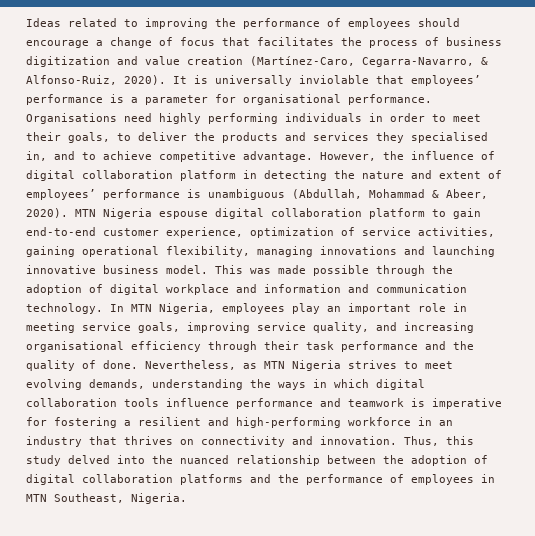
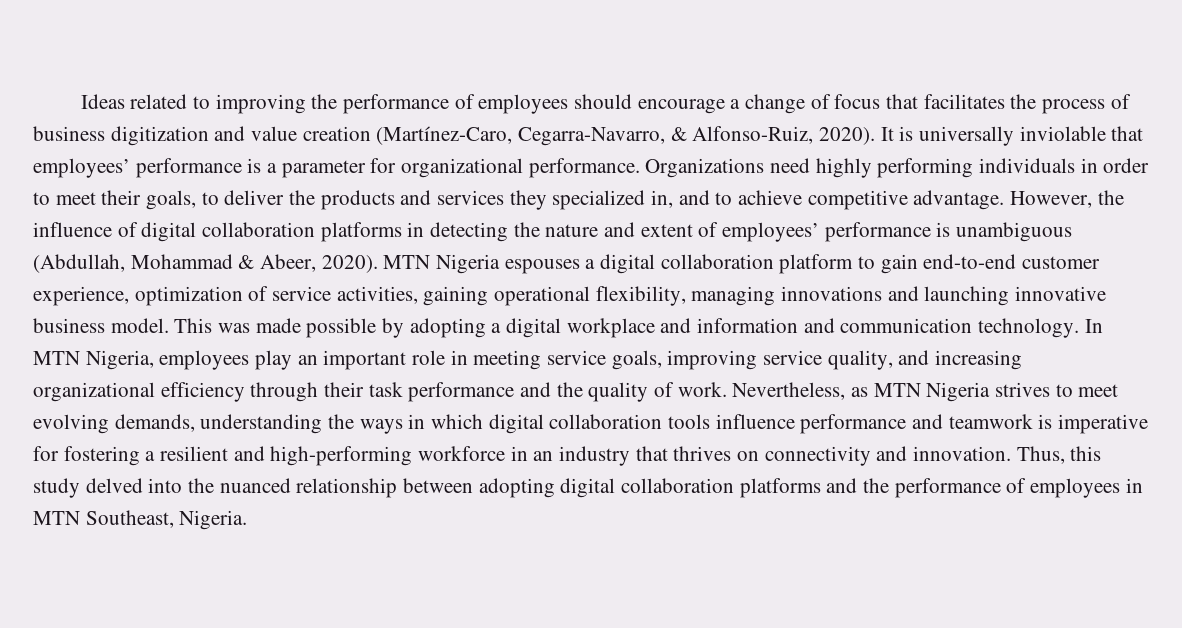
[243,94,432,105] [26,113,117,124] organisational performance. Organisations -> [401,158,765,178] organizational performance. Organizations
[411,132,488,143] specialised -> [552,190,646,210] specialized
[180,170,236,181] platform -> [320,222,402,242] platforms
[159,211,208,219] espouse -> [504,259,596,274] espouses a
[376,265,453,276] [26,284,103,295] through the adoption of -> [382,318,502,338] by adopting a
[26,341,124,352] organisational -> [33,382,155,402] organizational
[103,360,138,369] done. -> [677,382,727,397] work.
[383,455,488,466] the adoption of -> [478,478,555,498] adopting

